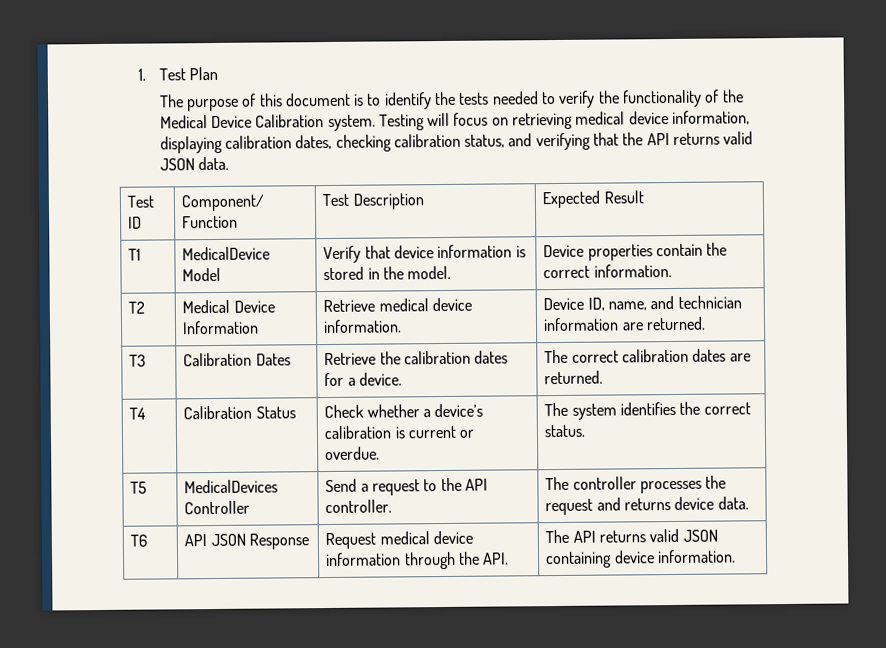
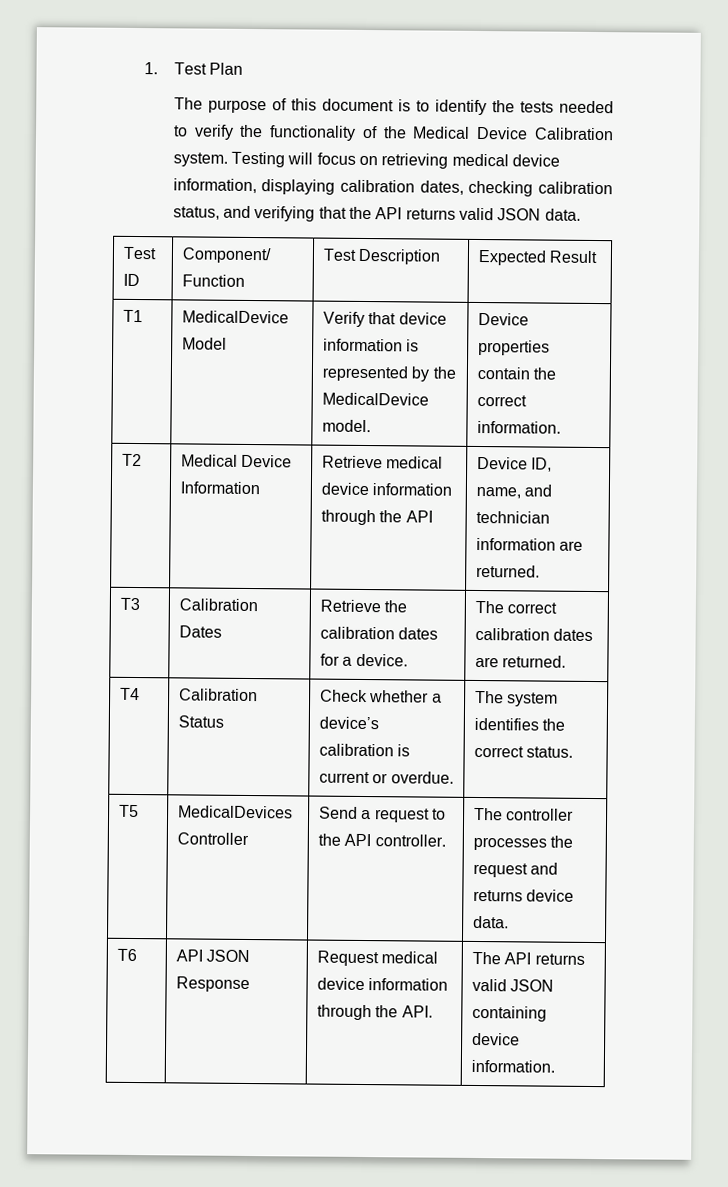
[323,266,405,281] stored in the -> [322,365,456,382] [322,392,430,406] represented by the MedicalDevice
[323,319,403,334] information. -> [372,483,453,496] [321,509,433,526] information through the API

